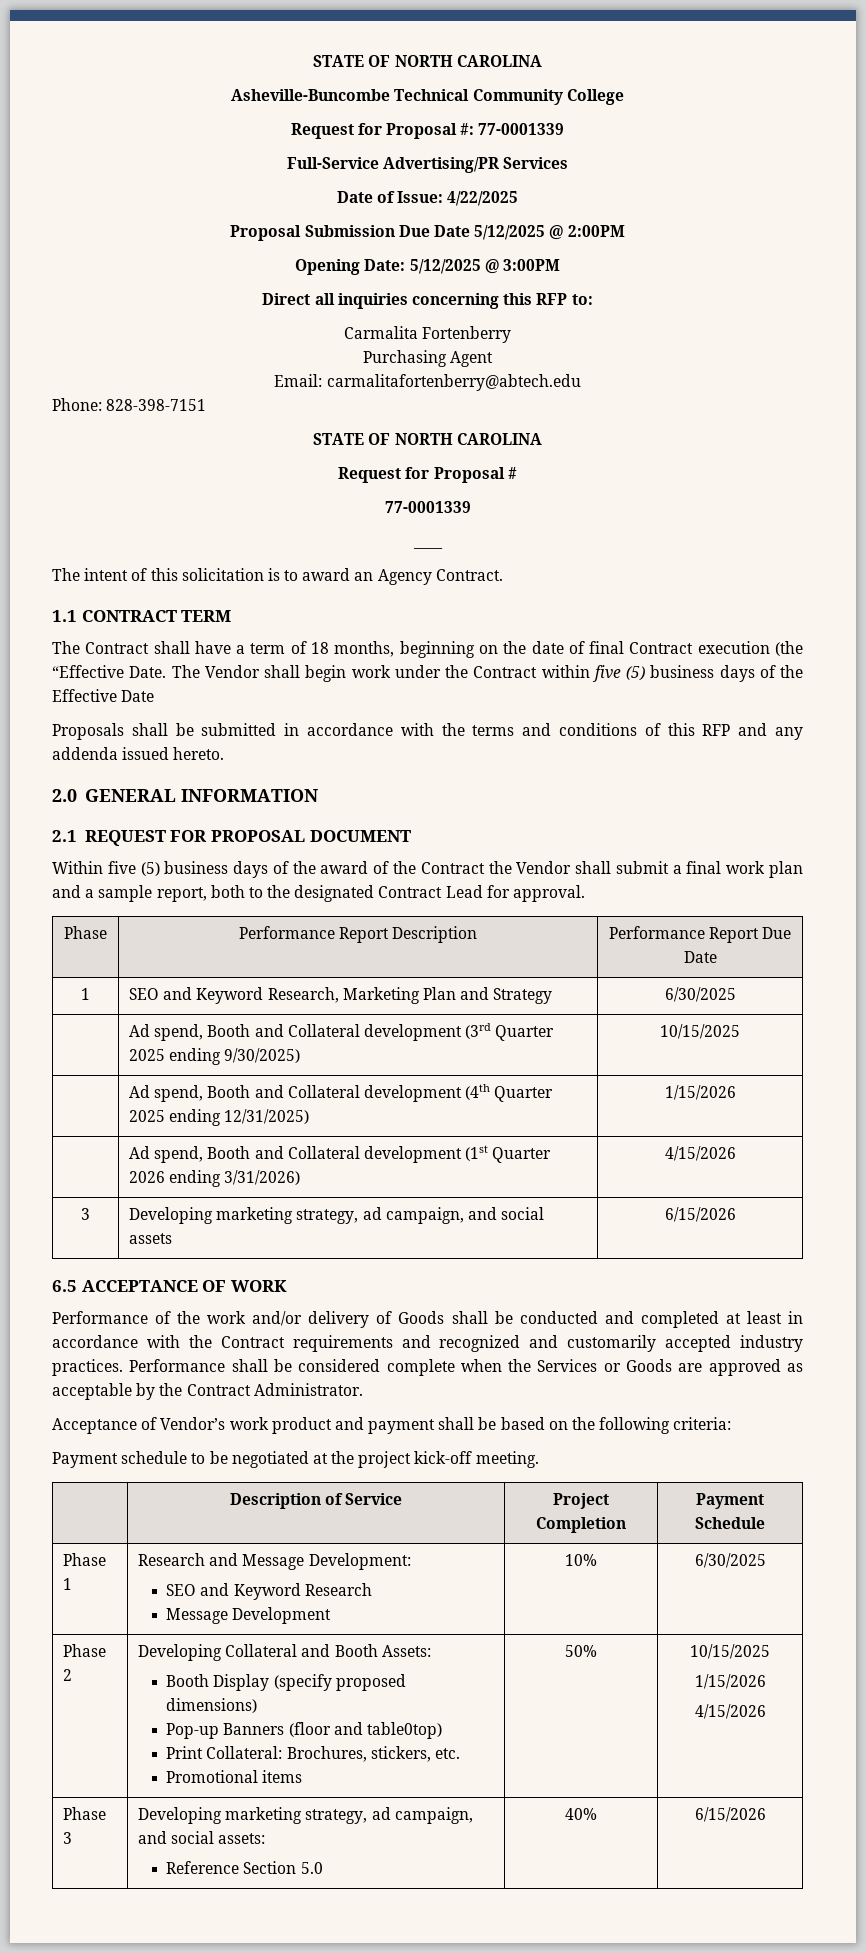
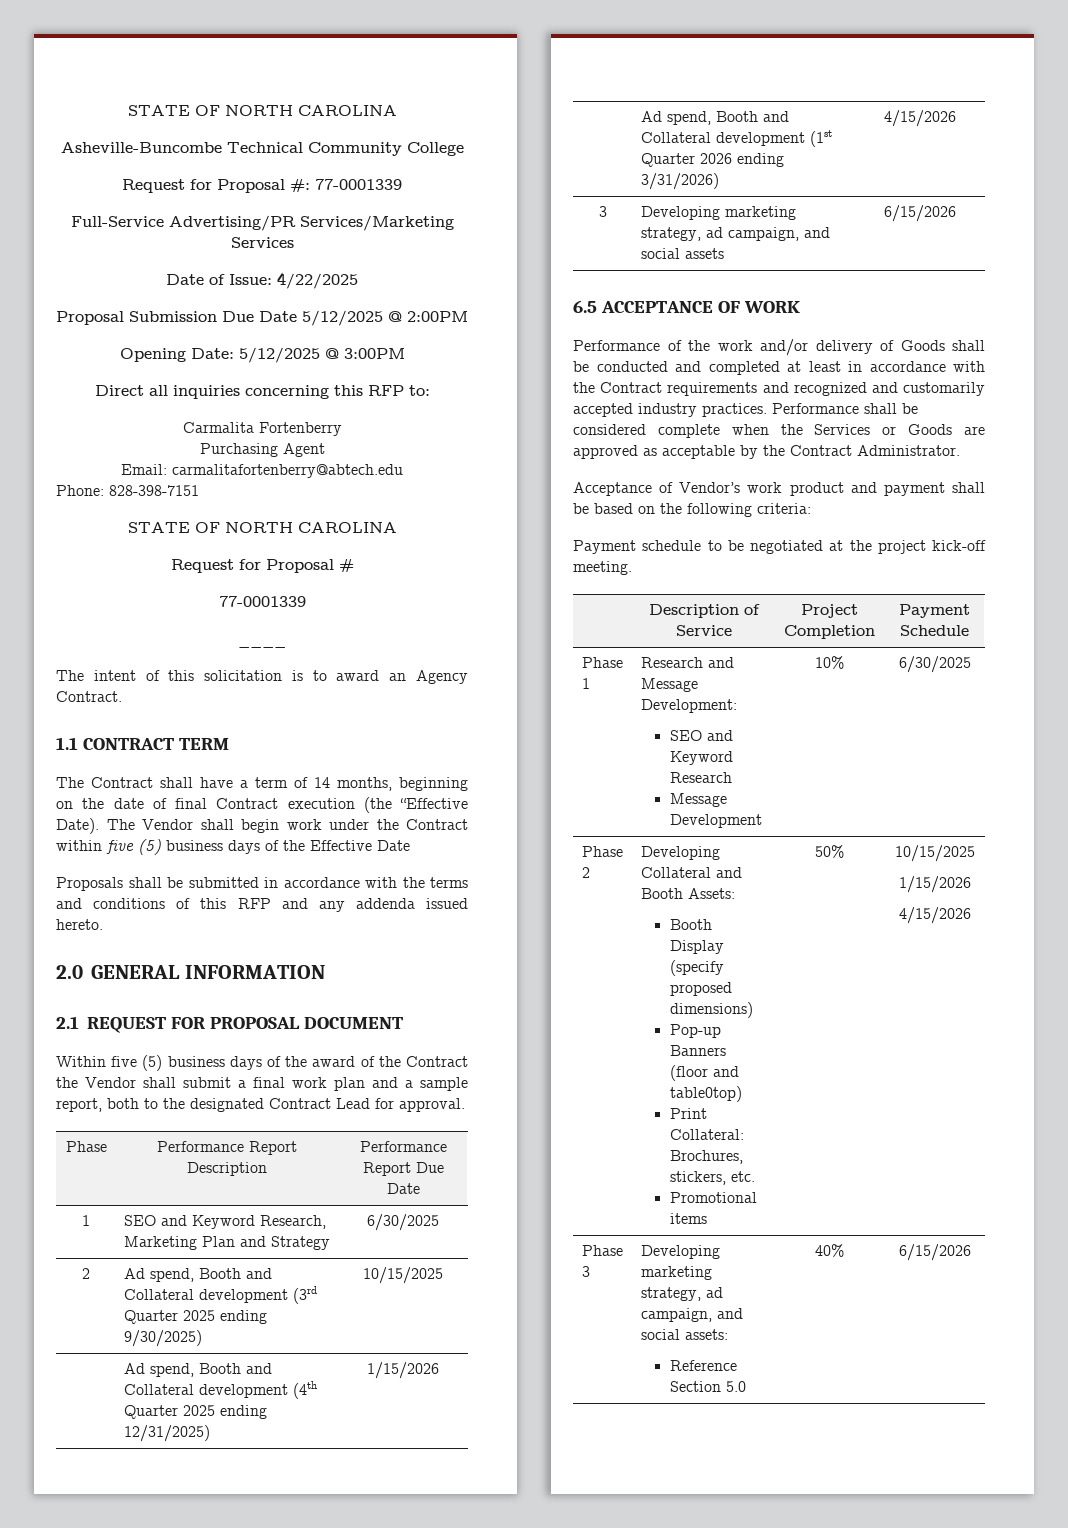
(500, 165) none -> [299,215,454,231] Services/Marketing
[311,642,330,654] 18 -> [314,777,330,788] 14
[129,666,167,678] Date. -> [56,818,99,834] Date).
(736, 994) none -> [82,1268,90,1279] 2

